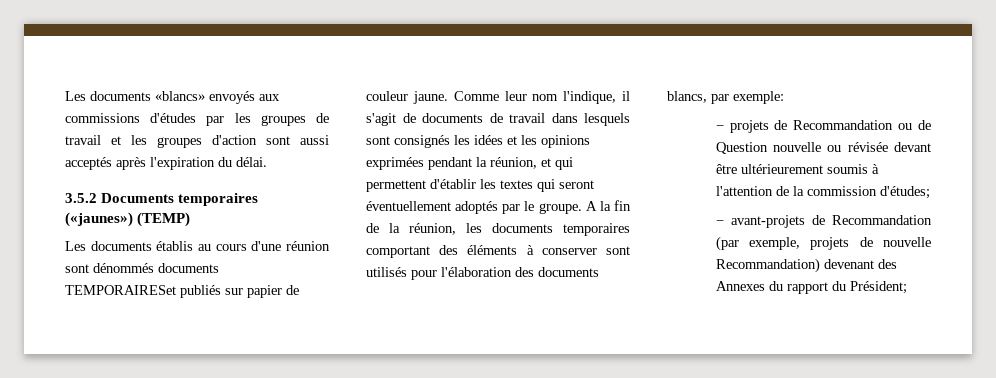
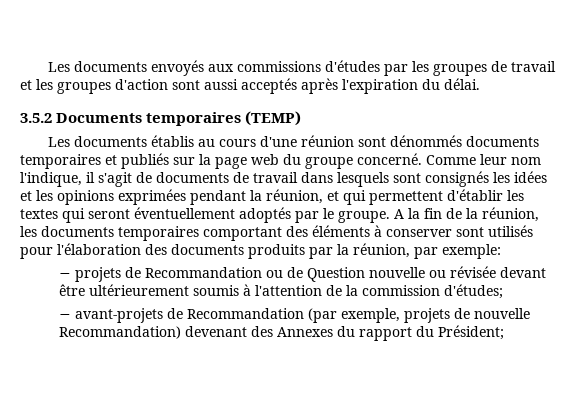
[65,91,205,101] Les documents «blancs» -> [47,61,147,72] Les documents
[65,212,133,227] («jaunes») -> (242, 119) none
[65,285,299,298] [366,91,448,104] TEMPORAIRESet publiés sur papier de couleur jaune. -> [20,153,422,169] temporaires et publiés sur la page web du groupe concerné.
[667,91,707,103] blancs, -> [248,243,410,259] produits par la réunion,

